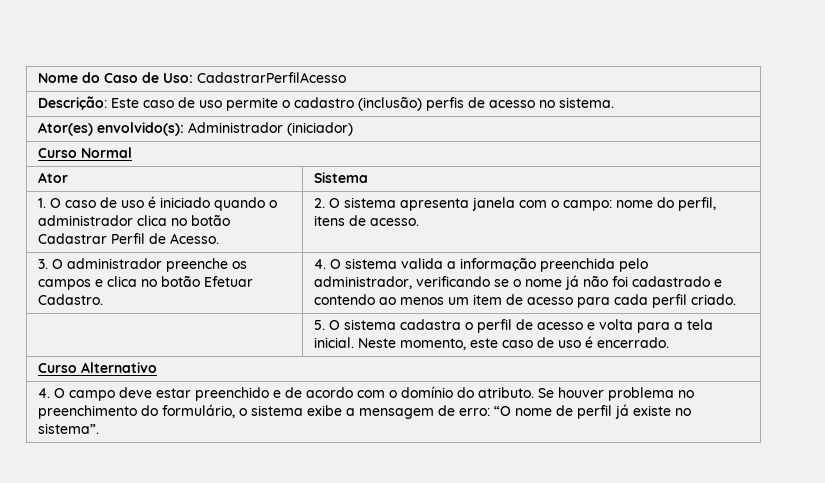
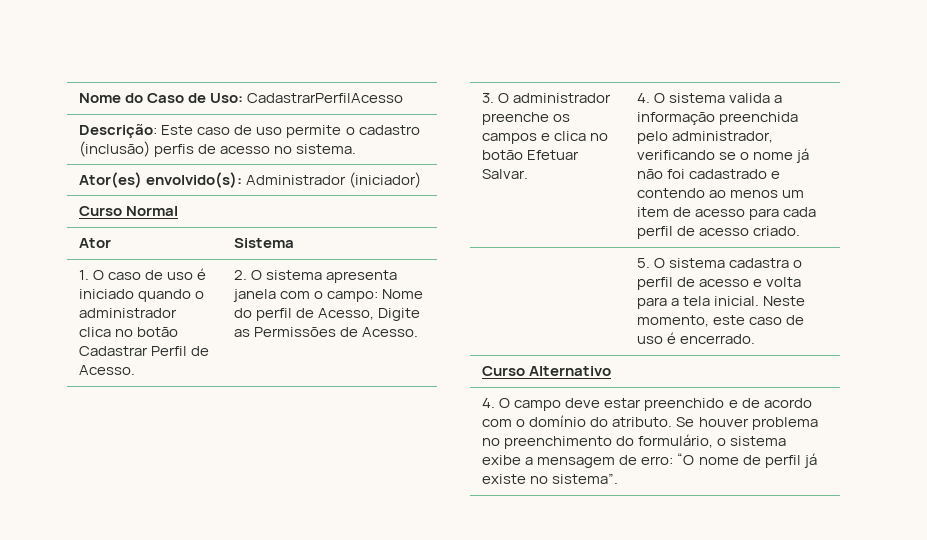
[615,197,716,211] [313,215,419,226] nome do perfil, itens de acesso. -> [382,289,424,299] [234,308,421,321] [234,327,419,337] Nome do perfil de Acesso, Digite as Permissões de Acesso.
[37,294,103,305] Cadastro. -> [482,169,529,179] Salvar.
(687, 301) none -> [677,226,750,236] de acesso

